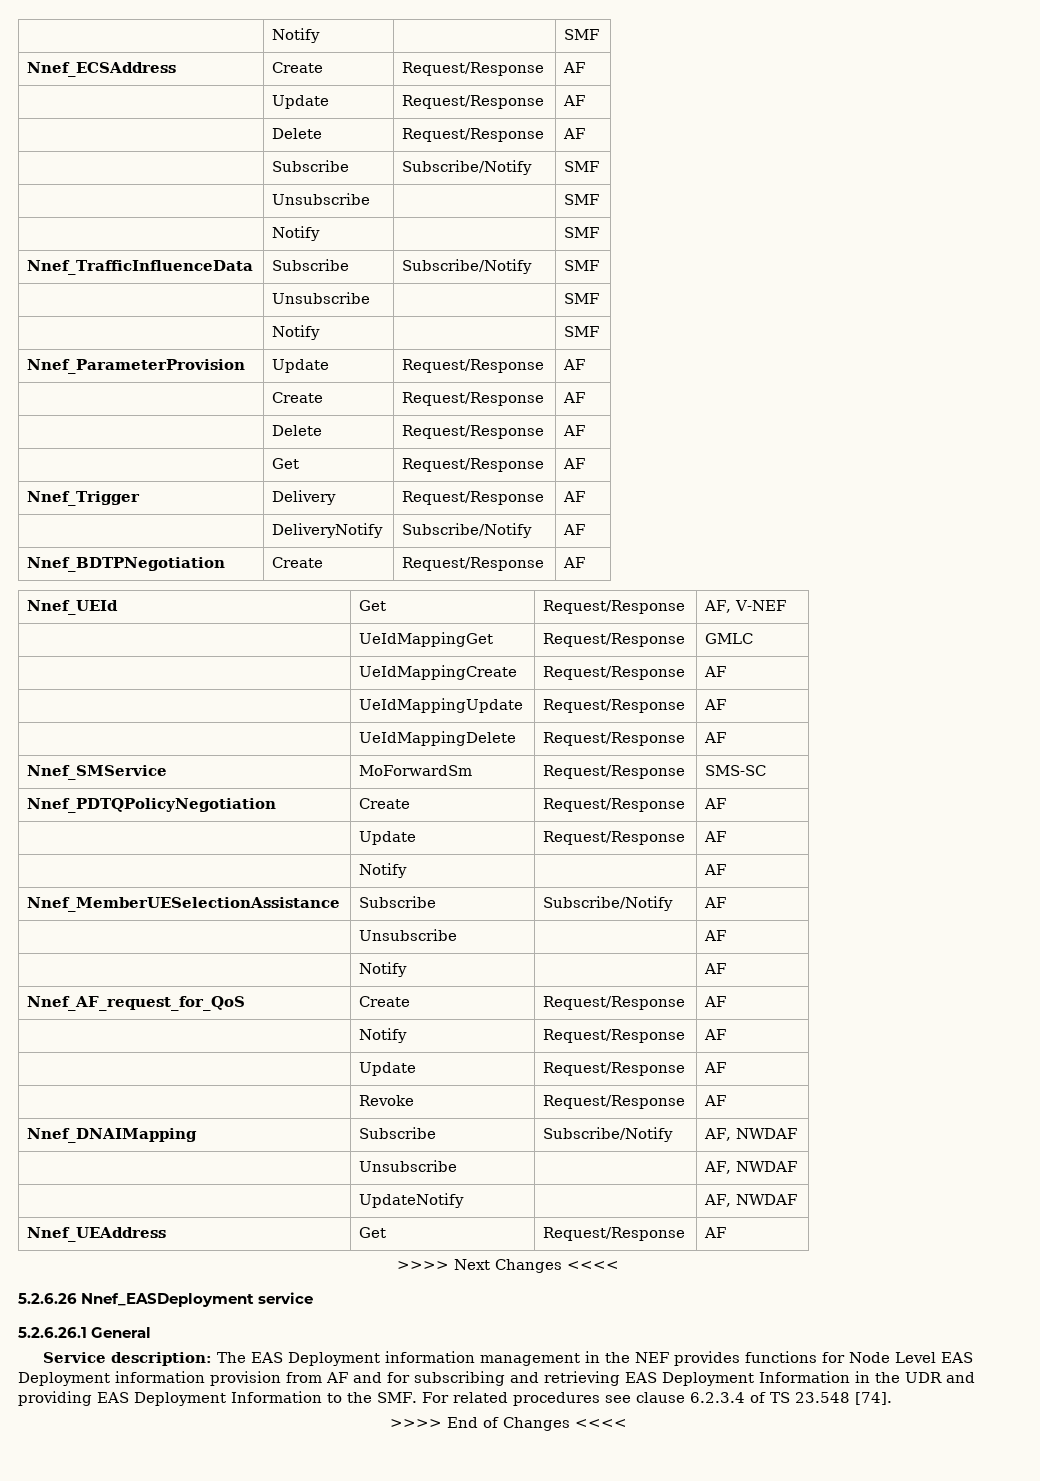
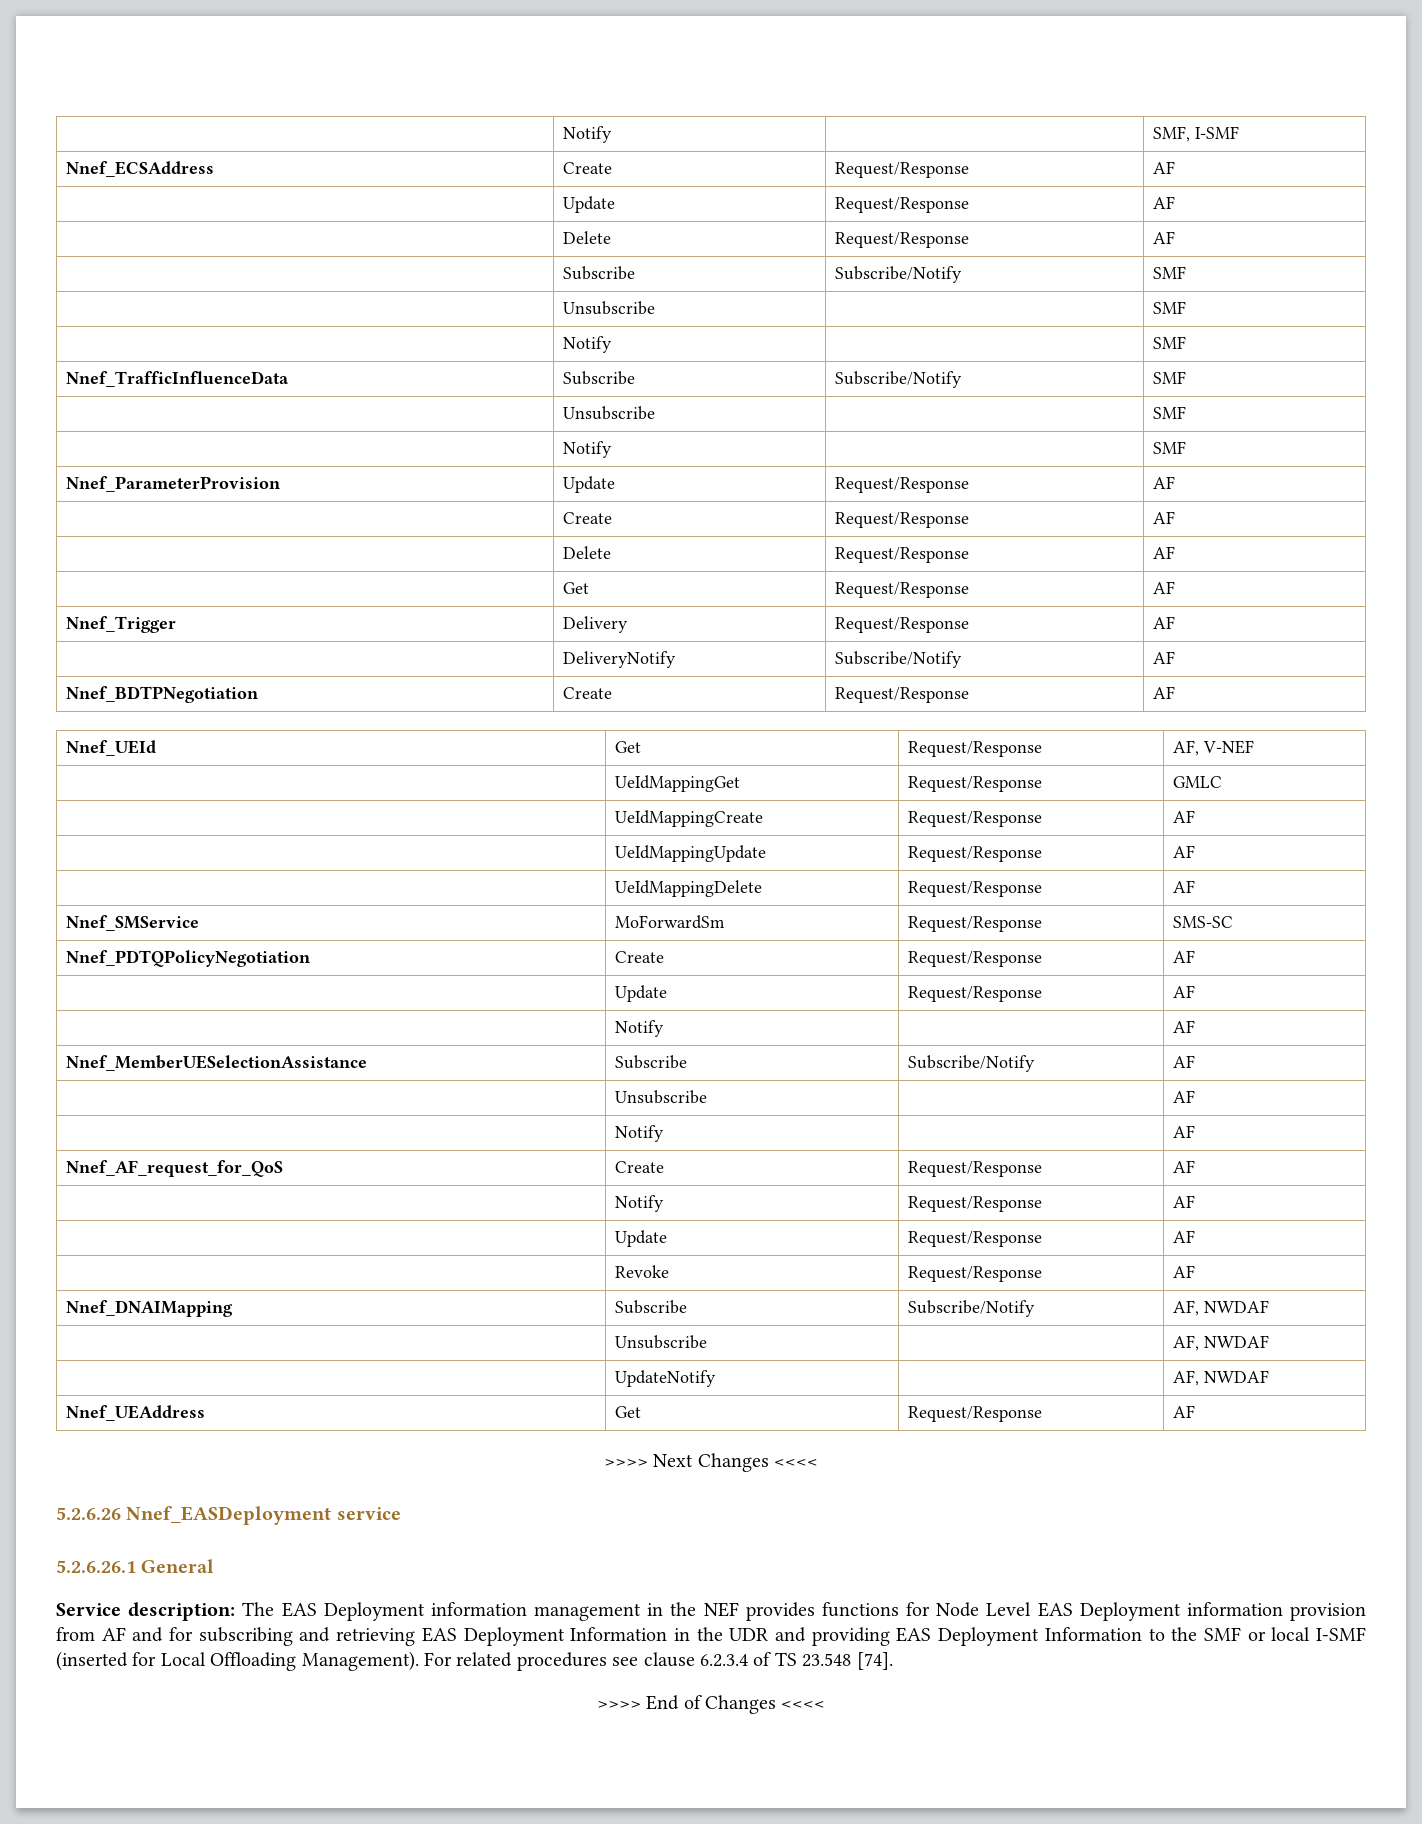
[272,28,321,43] [564,29,600,40] | Notify | | SMF -> [562,126,612,143] [1152,126,1239,142] | Notify | | SMF, I-SMF
[377,1392,417,1403] SMF. -> [1203,1627,1366,1641] [56,1651,419,1671] SMF or local I-SMF (inserted for Local Offloading Management).

